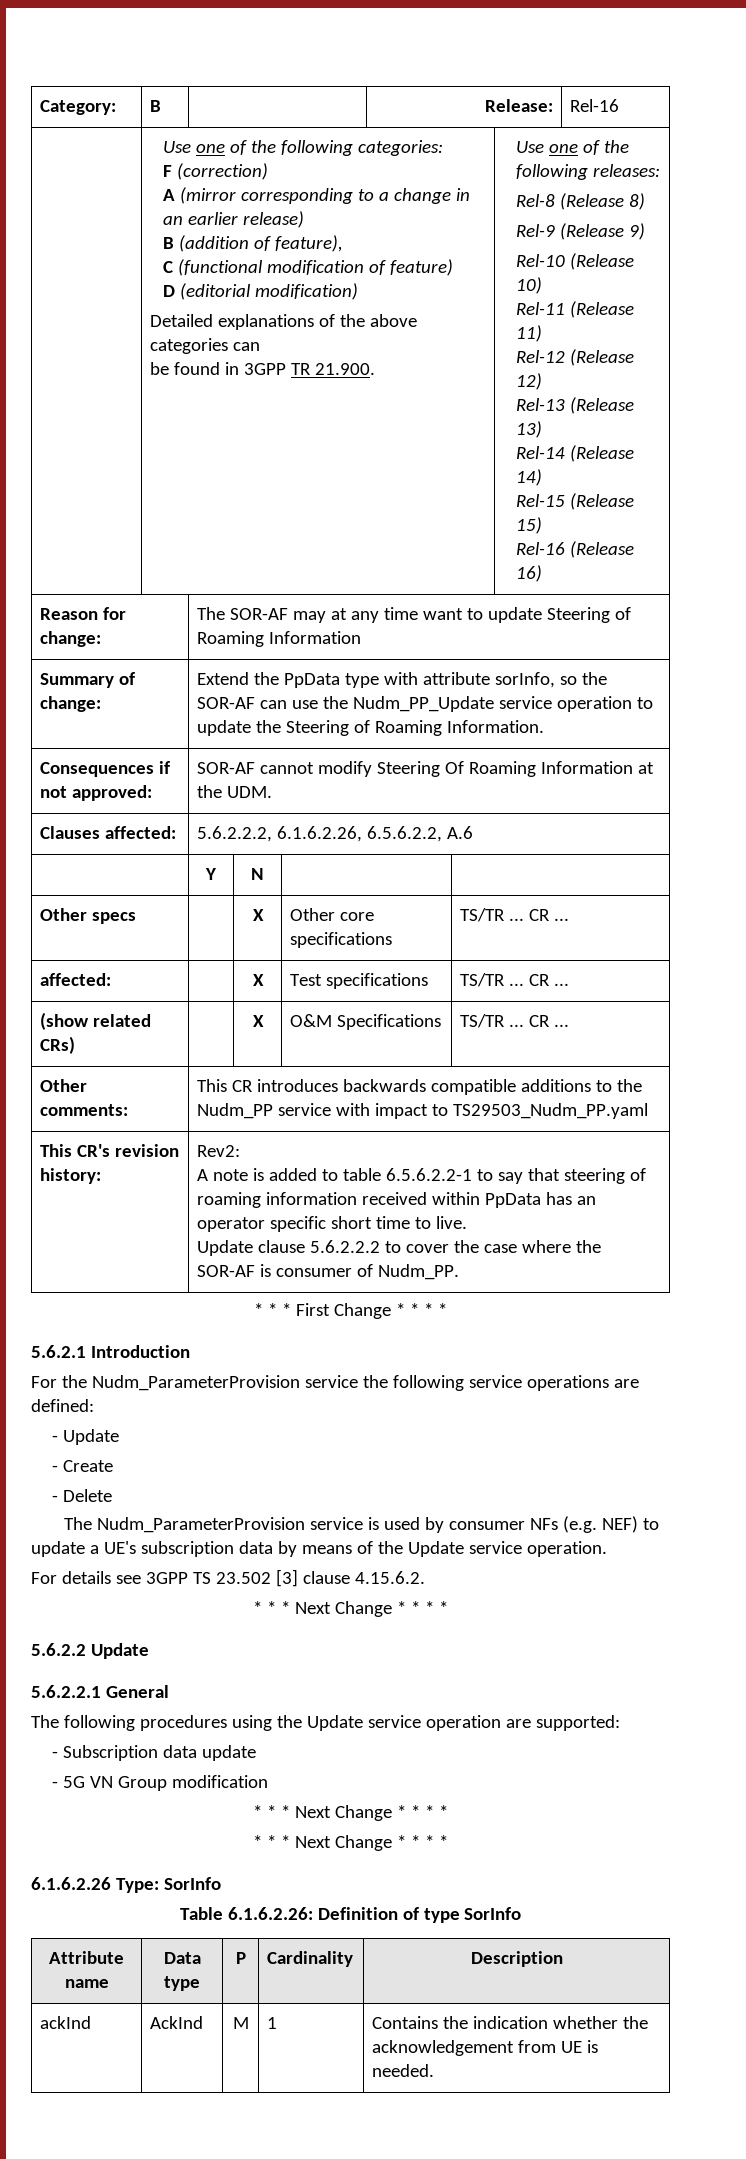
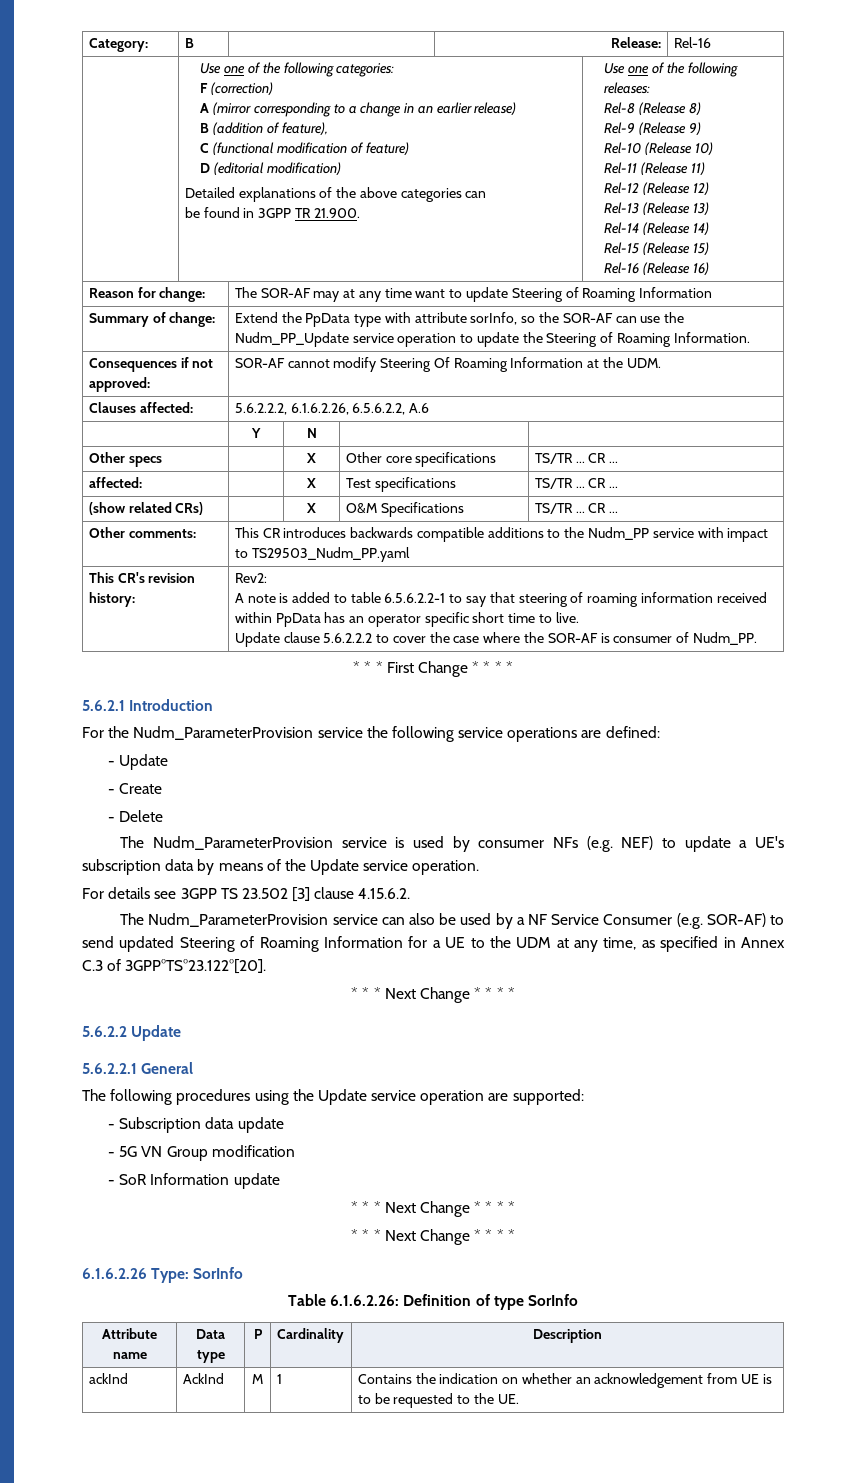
(425, 1577) none -> [120,913,785,929] [82,936,786,952] [82,959,267,974] // The Nudm_ParameterProvision service can also be used by a NF Service Consumer (e.g. SOR-AF) to send updated Steering of Roaming Information for a UE to the UDM at any time, as specified in Annex C.3 of 3GPP°TS°23.122°[20].
(269, 1781) none -> [108,1173,280,1189] // - SoR Information update
[553,2016,649,2029] whether the -> [502,1373,591,1384] on whether an
[372,2064,435,2077] needed. -> [357,1393,519,1408] to be requested to the UE.

